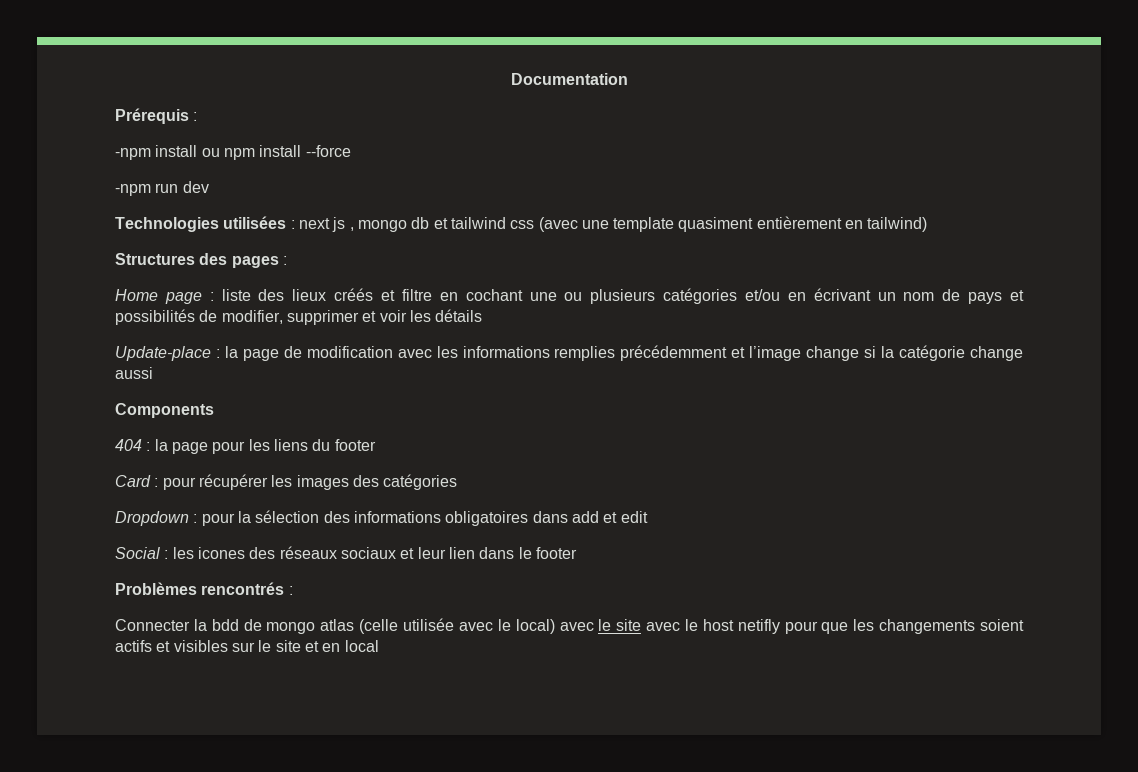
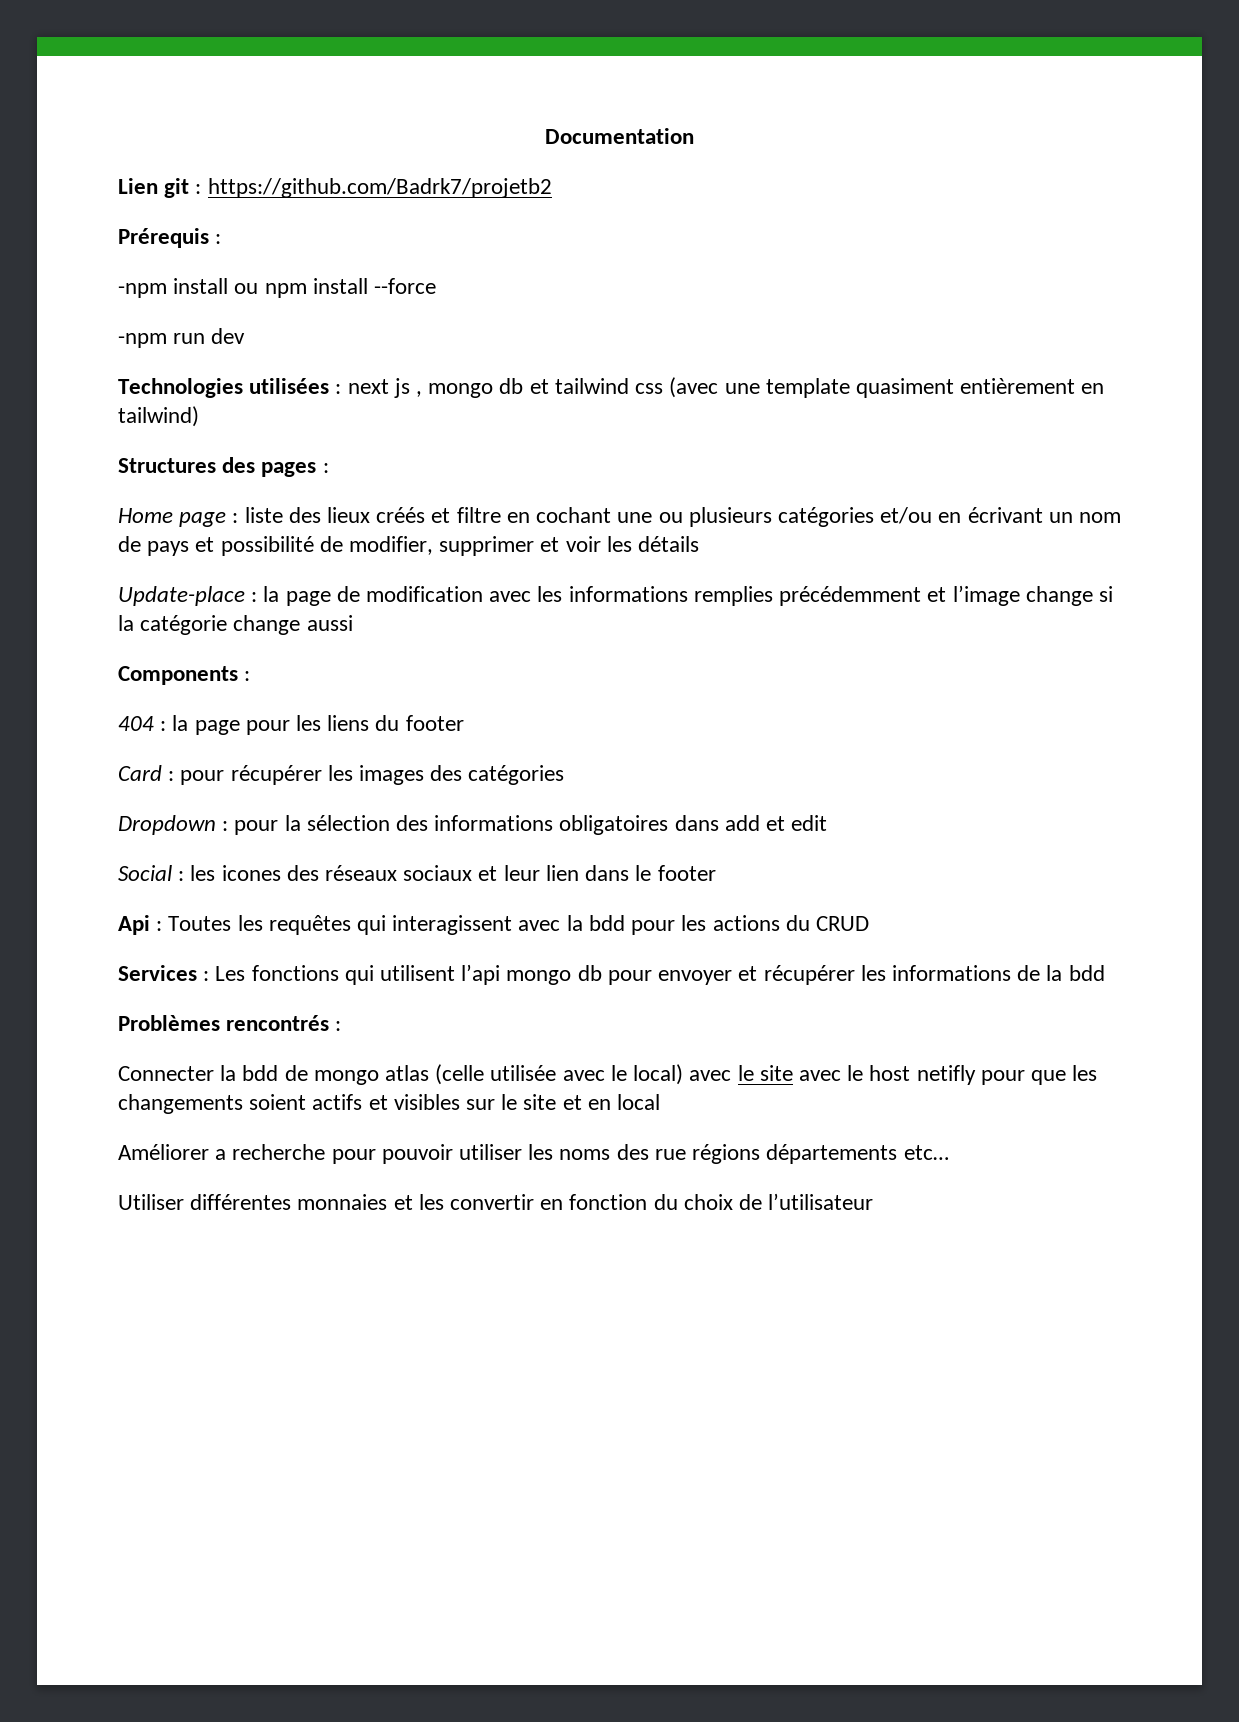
(628, 79) none -> [118,178,552,198] // Lien git : https://github.com/Badrk7/projetb2
[115,309,195,325] possibilités -> [220,536,314,556] possibilité
(214, 410) none -> [244,671,251,681] :
(577, 553) none -> [118,915,869,935] [118,964,1105,985] // Api : Toutes les requêtes qui interagissent avec la bdd pour les actions du CRUD // Services : Les fonctions qui utilisent l’api mongo db pour envoyer et récupérer les informations de la bdd
(379, 646) none -> [118,1144,949,1164] [118,1193,874,1210] // Améliorer a recherche pour pouvoir utiliser les noms des rue régions départements etc… // Utiliser différentes monnaies et les convertir en fonction du choix de l’utilisateur

